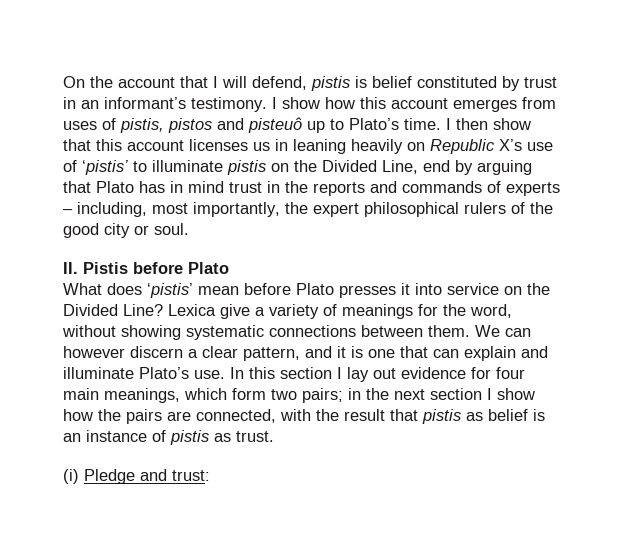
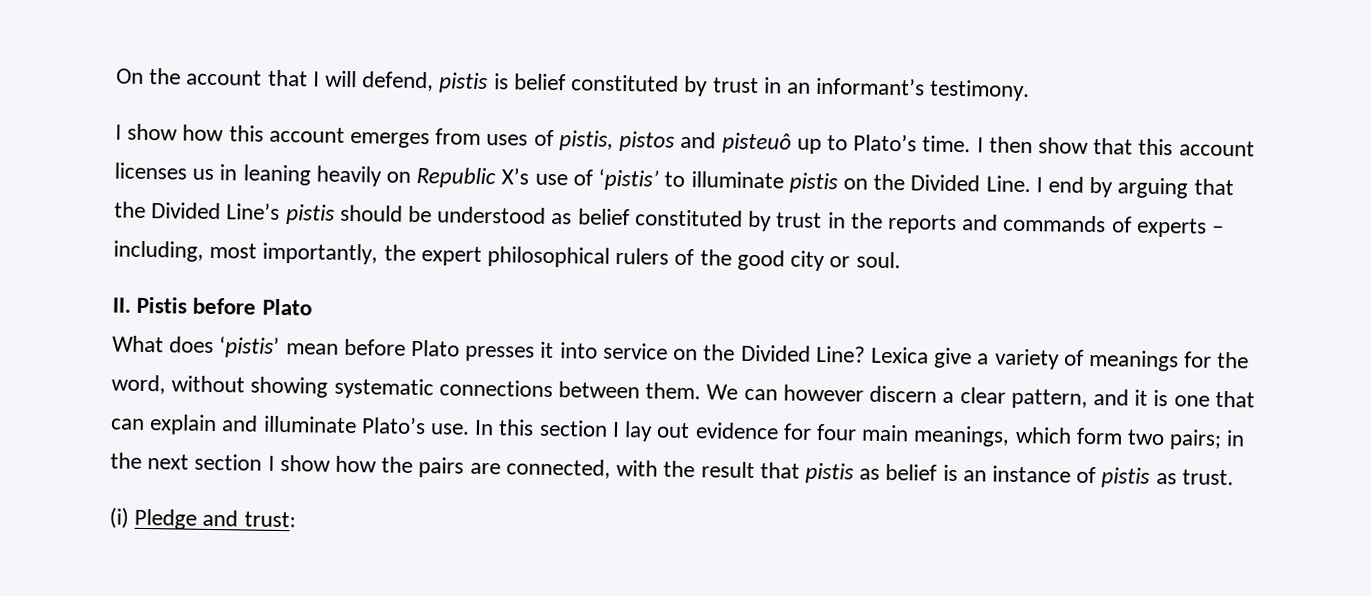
(267, 104) none -> (1031, 90) //
[382,160,418,174] Line, -> [985,175,1043,193] Line. I
[96,181,224,193] Plato has in mind -> [114,201,773,232] the Divided Line’s pistis should be understood as belief constituted by

